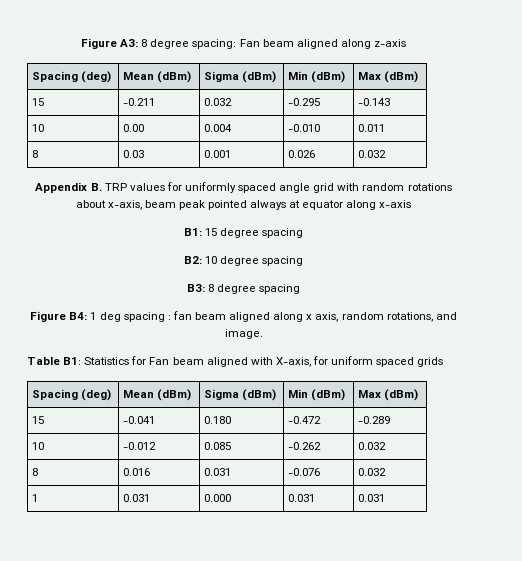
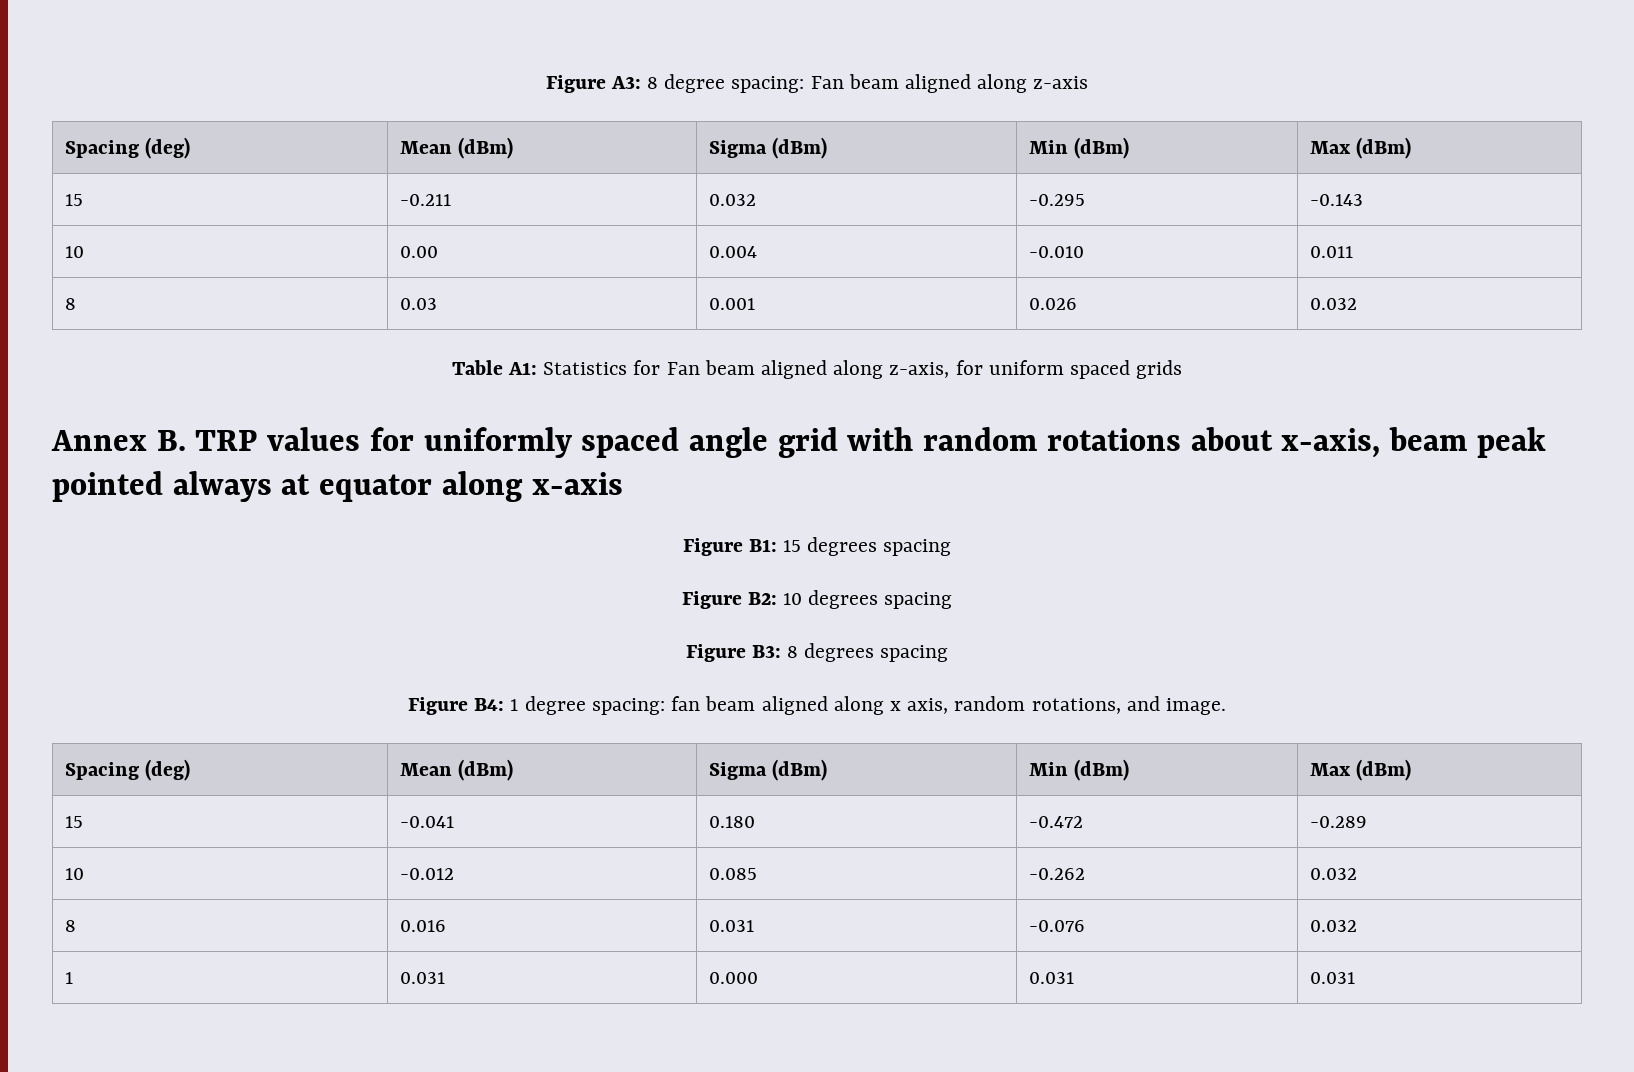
[35,182,88,193] Appendix -> [451,360,1183,379] [51,430,147,451] Table A1: Statistics for Fan beam aligned along z-axis, for uniform spaced grids // Annex
(412, 204) none -> [682,538,743,556] Figure
[220,228,304,238] degree spacing // -> [807,537,952,556] [681,591,742,609] degrees spacing // Figure
[220,256,304,266] degree spacing // -> [808,590,953,609] [685,644,746,662] degrees spacing // Figure
[217,284,257,294] degree -> [804,643,875,662] degrees
[99,312,171,322] deg spacing : -> [524,696,665,715] degree spacing:
[27,356,444,367] // Table B1: Statistics for Fan beam aligned with X-axis, for uniform spaced grids -> (1226, 706) none

